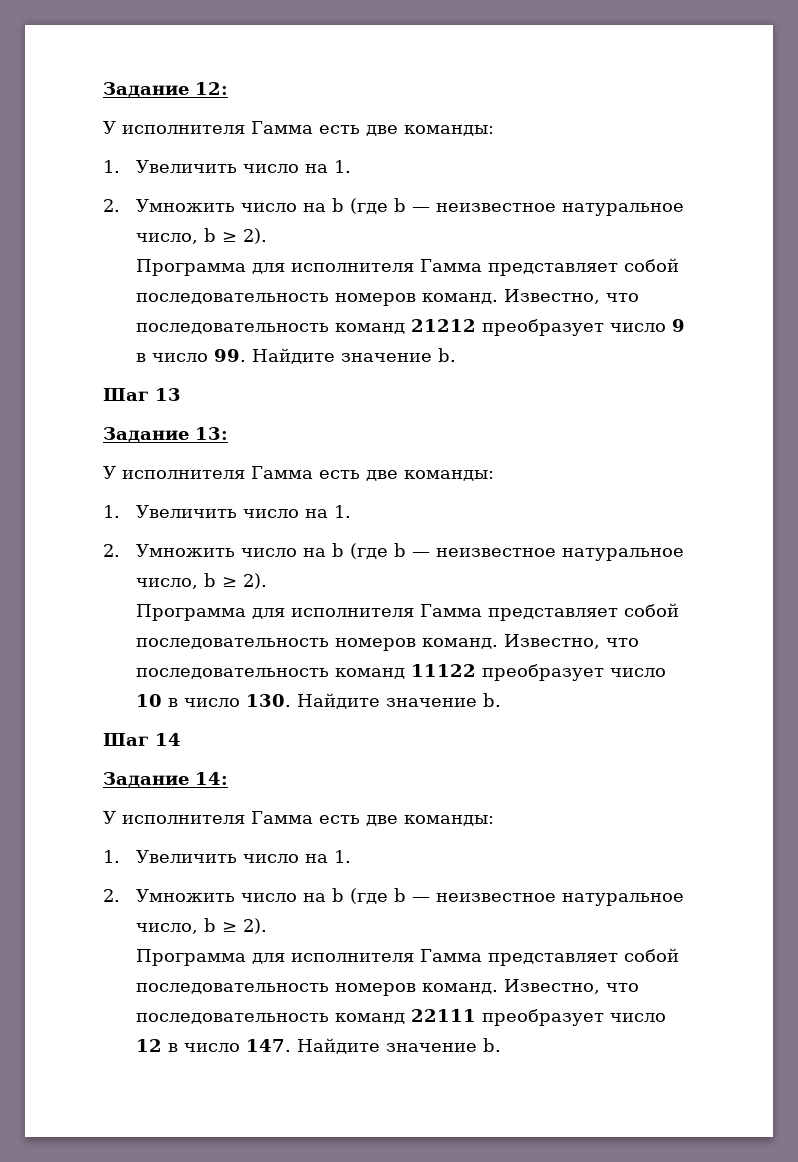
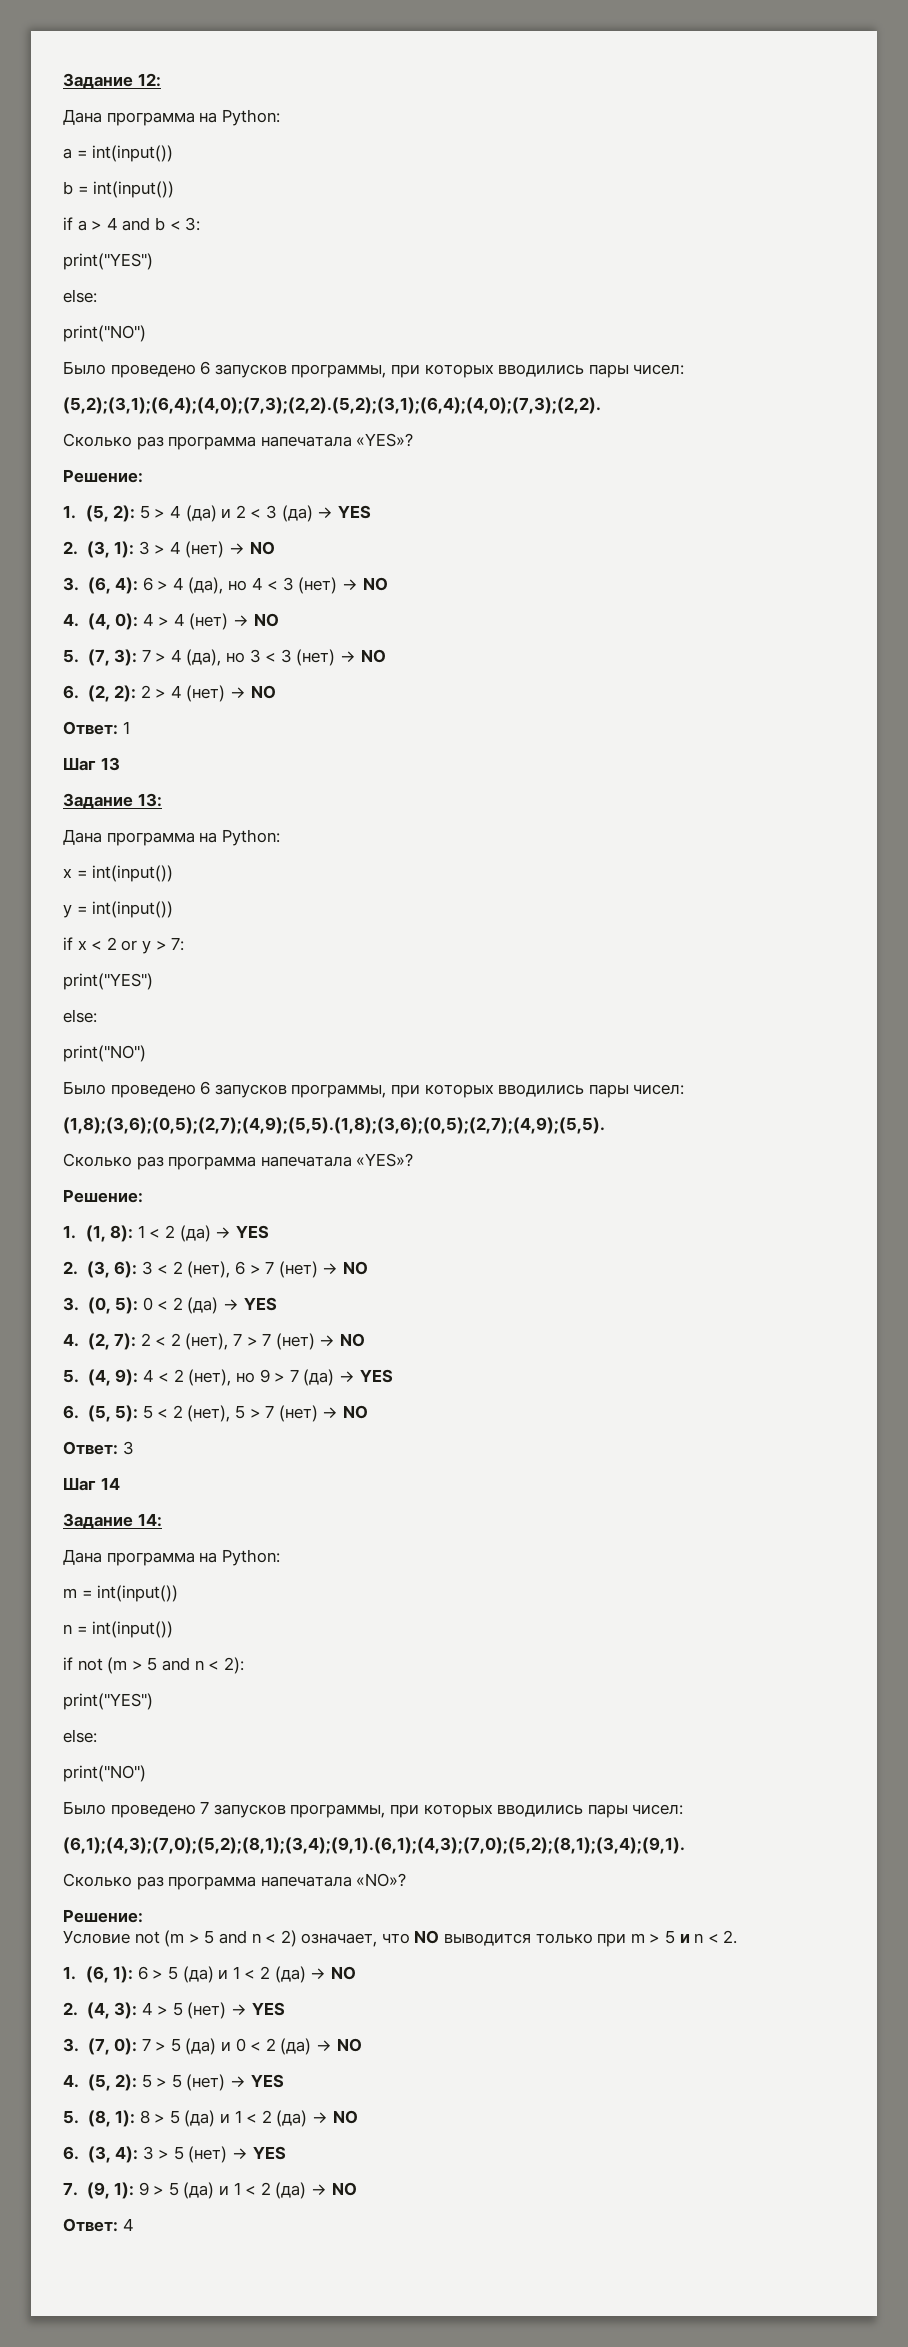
[103,121,494,136] [103,160,351,173] [103,198,684,216] [135,228,267,244] [135,258,679,276] [135,289,639,306] [135,319,685,336] [135,348,456,364] [103,388,181,401] [103,427,228,443] [103,466,494,481] [103,505,351,518] [103,543,684,561] [135,573,267,589] [135,603,679,621] [135,634,639,651] [135,664,666,681] [135,693,501,709] [103,733,181,746] [103,772,228,788] [103,811,494,826] [103,850,351,863] [103,888,684,906] [135,918,267,934] [135,948,679,966] [135,979,639,996] [135,1009,666,1026] [135,1038,501,1054] У исполнителя Гамма есть две команды: // 1. Увеличить число на 1. // 2. Умножить число на b (где b — неизвестное натуральное число, b ≥ 2). // Программа для исполнителя Гамма представляет собой последовательность номеров команд. Известно, что последовательность команд 21212 преобразует число 9 в число 99. Найдите значение b. // Шаг 13 // Задание 13: // У исполнителя Гамма есть две команды: // 1. Увеличить число на 1. // 2. Умножить число на b (где b — неизвестное натуральное число, b ≥ 2). // Программа для исполнителя Гамма представляет собой последовательность номеров команд. Известно, что последовательность команд 11122 преобразует число 10 в число 130. Найдите значение b. // Шаг 14 // Задание 14: // У исполнителя Гамма есть две команды: // 1. Увеличить число на 1. // 2. Умножить число на b (где b — неизвестное натуральное число, b ≥ 2). // Программа для исполнителя Гамма представляет собой последовательность номеров команд. Известно, что последовательность команд 22111 преобразует число 12 в число 147. Найдите значение b. -> [63,109,280,126] [63,145,174,162] [63,181,175,198] [63,217,201,231] [63,253,153,270] [63,289,97,303] [63,325,146,342] [63,361,685,378] [63,397,601,414] [63,433,414,450] [63,469,143,483] [63,505,371,522] [63,541,275,558] [63,577,388,594] [63,613,279,630] [63,649,386,666] [63,685,276,702] [63,721,130,735] [63,757,120,771] [63,793,162,809] [63,829,280,846] [63,865,174,882] [63,901,174,918] [63,937,185,954] [63,973,153,990] [63,1009,97,1023] [63,1045,146,1062] [63,1081,685,1098] [63,1117,605,1134] [63,1153,414,1170] [63,1189,143,1203] [63,1225,269,1242] [63,1261,368,1278] [63,1297,277,1314] [63,1333,365,1350] [63,1369,393,1386] [63,1405,368,1422] [63,1441,134,1455] [63,1477,120,1491] [63,1513,162,1529] [63,1549,280,1566] [63,1585,179,1602] [63,1621,174,1638] [63,1657,244,1674] [63,1693,153,1710] [63,1729,97,1743] [63,1765,146,1782] [63,1801,684,1818] [63,1837,685,1854] [63,1873,407,1890] [63,1909,143,1923] [63,1930,738,1947] [63,1966,356,1983] [63,2002,285,2019] [63,2038,362,2055] [63,2074,284,2091] [63,2110,358,2127] [63,2146,286,2163] [63,2182,357,2199] [63,2218,134,2232] Дана программа на Python: // a = int(input()) // b = int(input()) // if a > 4 and b < 3: // print("YES") // else: // print("NO") // Было проведено 6 запусков программы, при которых вводились пары чисел: // (5,2);(3,1);(6,4);(4,0);(7,3);(2,2).(5,2);(3,1);(6,4);(4,0);(7,3);(2,2). // Сколько раз программа напечатала «YES»? // Решение: // 1. (5, 2): 5 > 4 (да) и 2 < 3 (да) → YES // 2. (3, 1): 3 > 4 (нет) → NO // 3. (6, 4): 6 > 4 (да), но 4 < 3 (нет) → NO // 4. (4, 0): 4 > 4 (нет) → NO // 5. (7, 3): 7 > 4 (да), но 3 < 3 (нет) → NO // 6. (2, 2): 2 > 4 (нет) → NO // Ответ: 1 // Шаг 13 // Задание 13: // Дана программа на Python: // x = int(input()) // y = int(input()) // if x < 2 or y > 7: // print("YES") // else: // print("NO") // Было проведено 6 запусков программы, при которых вводились пары чисел: // (1,8);(3,6);(0,5);(2,7);(4,9);(5,5).(1,8);(3,6);(0,5);(2,7);(4,9);(5,5). // Сколько раз программа напечатала «YES»? // Решение: // 1. (1, 8): 1 < 2 (да) → YES // 2. (3, 6): 3 < 2 (нет), 6 > 7 (нет) → NO // 3. (0, 5): 0 < 2 (да) → YES // 4. (2, 7): 2 < 2 (нет), 7 > 7 (нет) → NO // 5. (4, 9): 4 < 2 (нет), но 9 > 7 (да) → YES // 6. (5, 5): 5 < 2 (нет), 5 > 7 (нет) → NO // Ответ: 3 // Шаг 14 // Задание 14: // Дана программа на Python: // m = int(input()) // n = int(input()) // if not (m > 5 and n < 2): // print("YES") // else: // print("NO") // Было проведено 7 запусков программы, при которых вводились пары чисел: // (6,1);(4,3);(7,0);(5,2);(8,1);(3,4);(9,1).(6,1);(4,3);(7,0);(5,2);(8,1);(3,4);(9,1). // Сколько раз программа напечатала «NO»? // Решение: // Условие not (m > 5 and n < 2) означает, что NO выводится только при m > 5 и n < 2. // 1. (6, 1): 6 > 5 (да) и 1 < 2 (да) → NO // 2. (4, 3): 4 > 5 (нет) → YES // 3. (7, 0): 7 > 5 (да) и 0 < 2 (да) → NO // 4. (5, 2): 5 > 5 (нет) → YES // 5. (8, 1): 8 > 5 (да) и 1 < 2 (да) → NO // 6. (3, 4): 3 > 5 (нет) → YES // 7. (9, 1): 9 > 5 (да) и 1 < 2 (да) → NO // Ответ: 4

